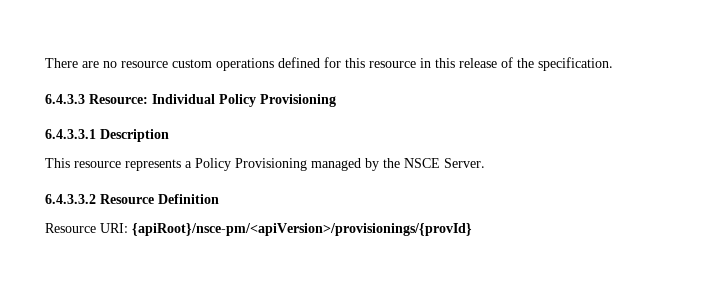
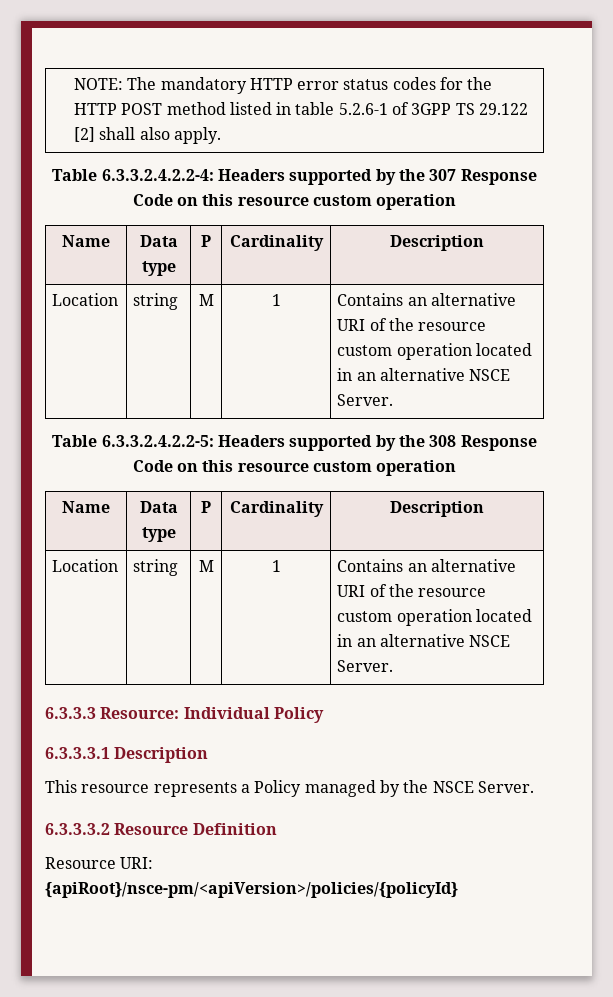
[45,57,613,71] [45,94,85,104] There are no resource custom operations defined for this resource in this release of the specification. // 6.4.3.3 -> [73,77,493,94] [73,102,529,115] [73,127,221,144] [52,169,537,185] [132,194,457,210] [62,235,110,247] [139,235,178,247] [141,261,176,276] [201,235,211,247] [229,235,324,251] [390,235,484,251] [52,293,119,306] [133,293,179,310] [198,294,214,306] [271,294,281,306] [337,293,517,306] [337,318,487,331] [337,343,533,360] [337,368,511,381] [337,394,394,406] [52,435,537,451] [132,460,457,476] [62,501,110,513] [139,501,178,513] [141,527,176,542] [201,501,211,513] [229,501,324,517] [390,501,484,517] [52,559,119,572] [133,559,179,576] [198,560,214,572] [271,560,281,572] [337,559,517,572] [337,584,487,597] [337,609,533,626] [337,634,511,647] [337,660,394,672] [45,707,96,719] NOTE: The mandatory HTTP error status codes for the HTTP POST method listed in table 5.2.6-1 of 3GPP TS 29.122 [2] shall also apply. // Table 6.3.3.2.4.2.2-4: Headers supported by the 307 Response Code on this resource custom operation // Name | Data type | P | Cardinality | Description // Location | string | M | 1 | Contains an alternative URI of the resource custom operation located in an alternative NSCE Server. // Table 6.3.3.2.4.2.2-5: Headers supported by the 308 Response Code on this resource custom operation // Name | Data type | P | Cardinality | Description // Location | string | M | 1 | Contains an alternative URI of the resource custom operation located in an alternative NSCE Server. // 6.3.3.3
[260,94,336,107] [45,129,96,139] Provisioning // 6.4.3.3.1 -> [45,747,110,759] // 6.3.3.3.1
[235,158,307,171] Provisioning -> (302, 788) none
[45,194,96,204] 6.4.3.3.2 -> [45,823,110,835] 6.3.3.3.2
[132,223,472,236] {apiRoot}/nsce-pm/<apiVersion>/provisionings/{provId} -> [45,882,458,898] {apiRoot}/nsce-pm/<apiVersion>/policies/{policyId}

